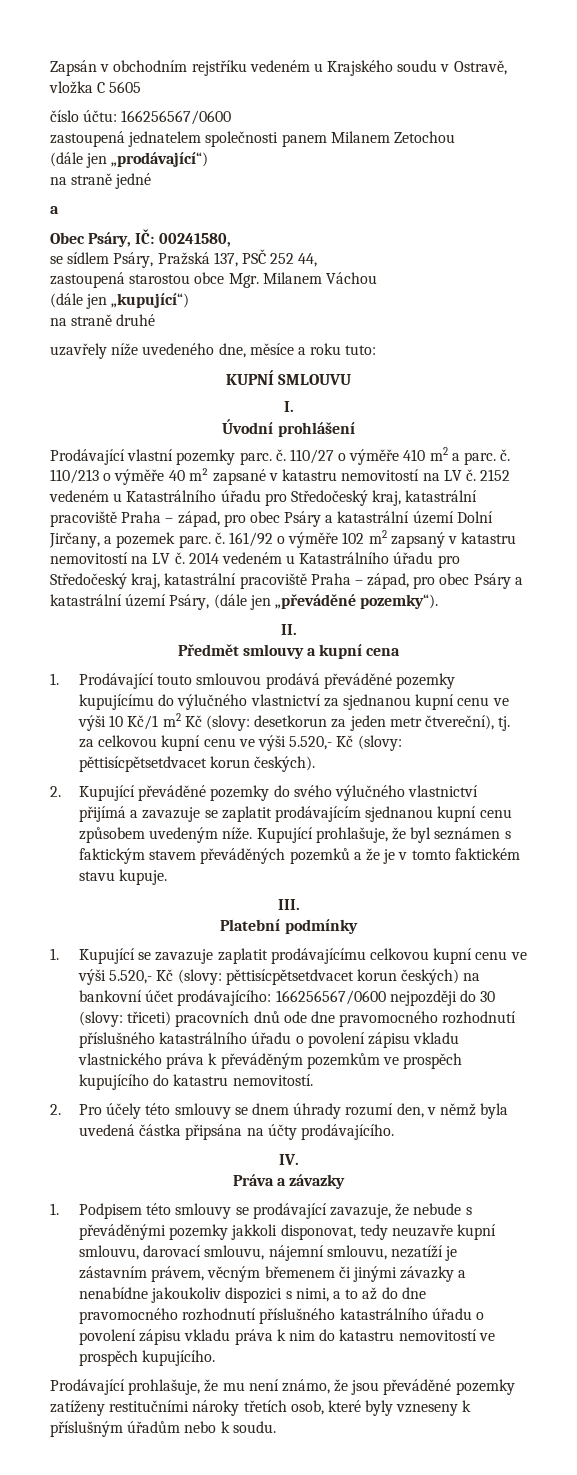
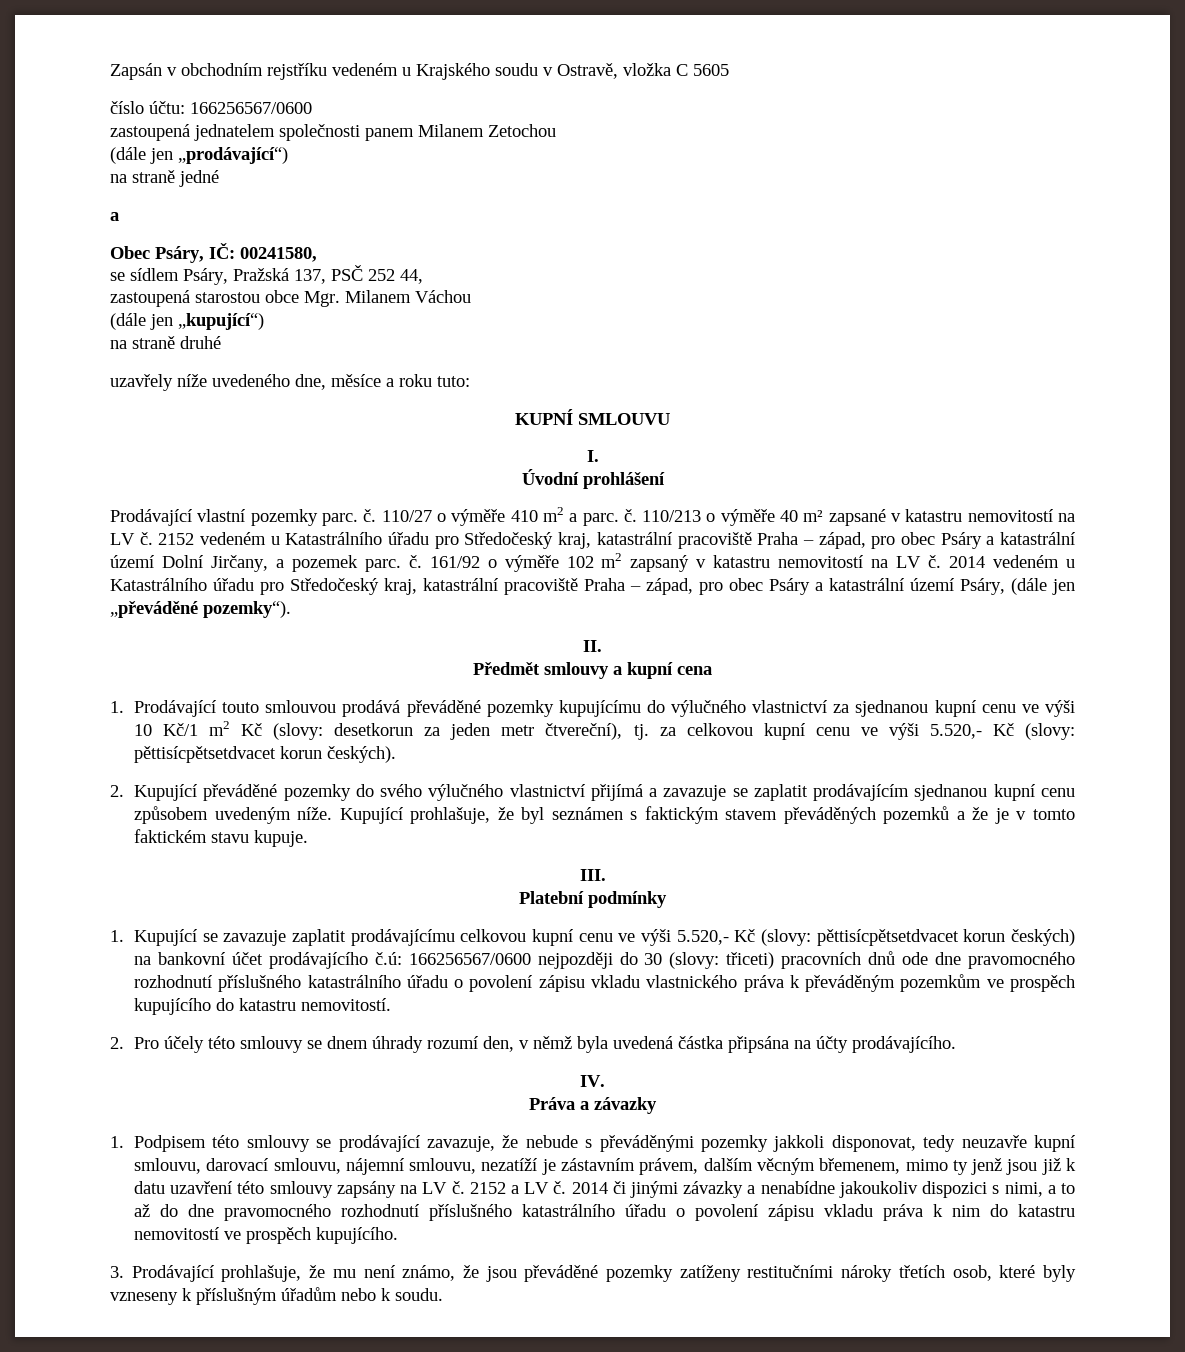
[177,990,272,1006] prodávajícího: -> [268,952,402,969] prodávajícího č.ú:
[207,1266,335,1282] věcným břemenem -> [703,1158,1076,1175] [134,1181,608,1198] dalším věcným břemenem, mimo ty jenž jsou již k datu uzavření této smlouvy zapsány na LV č. 2152 a LV č. 2014
(216, 1358) none -> [110,1266,124,1278] 3.

